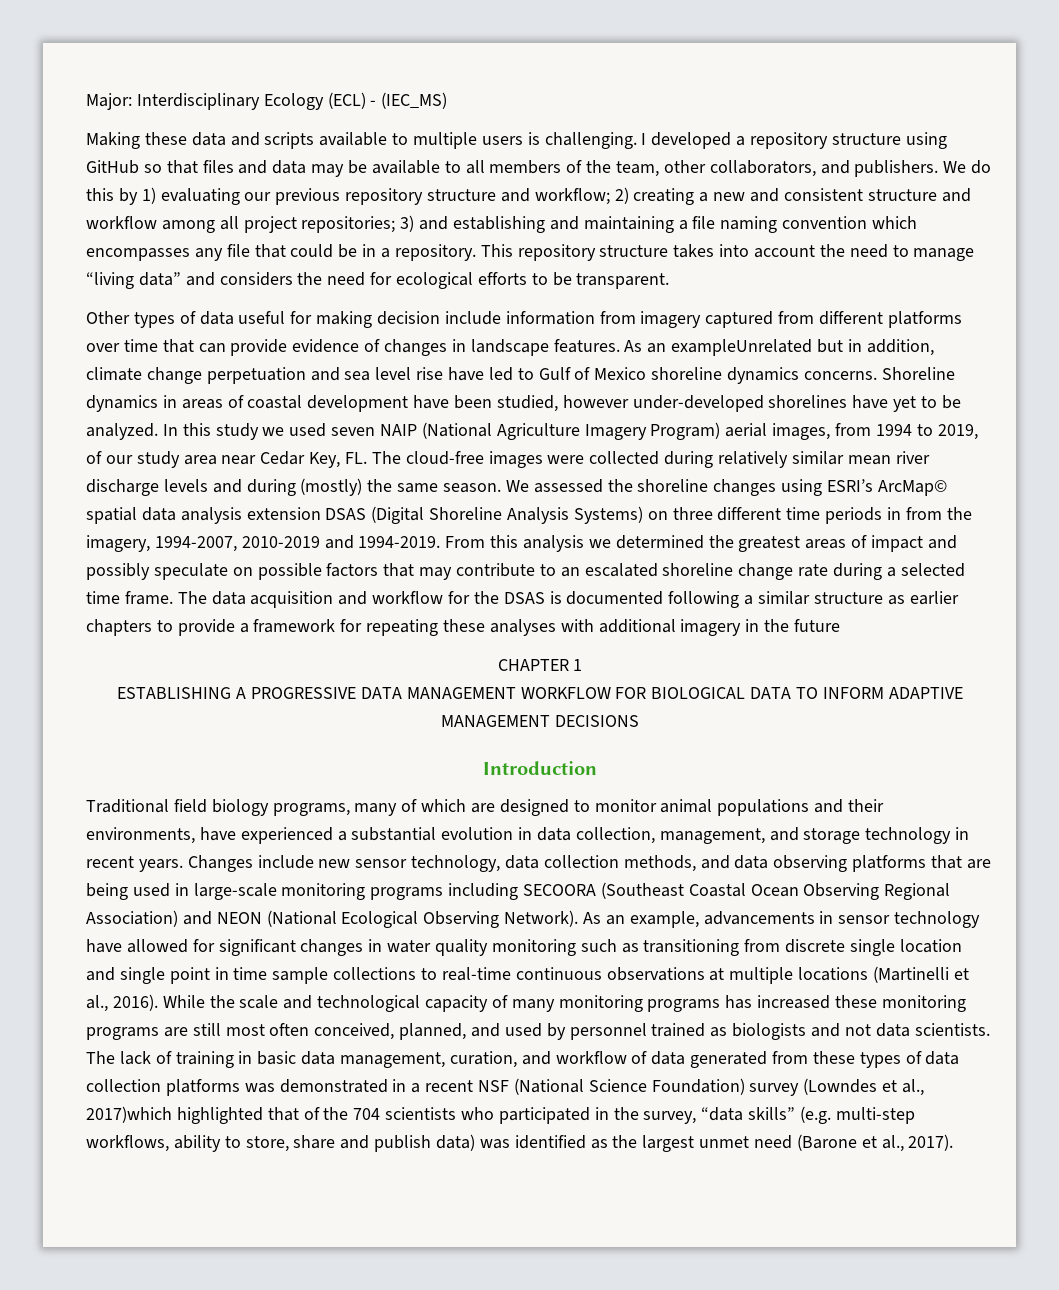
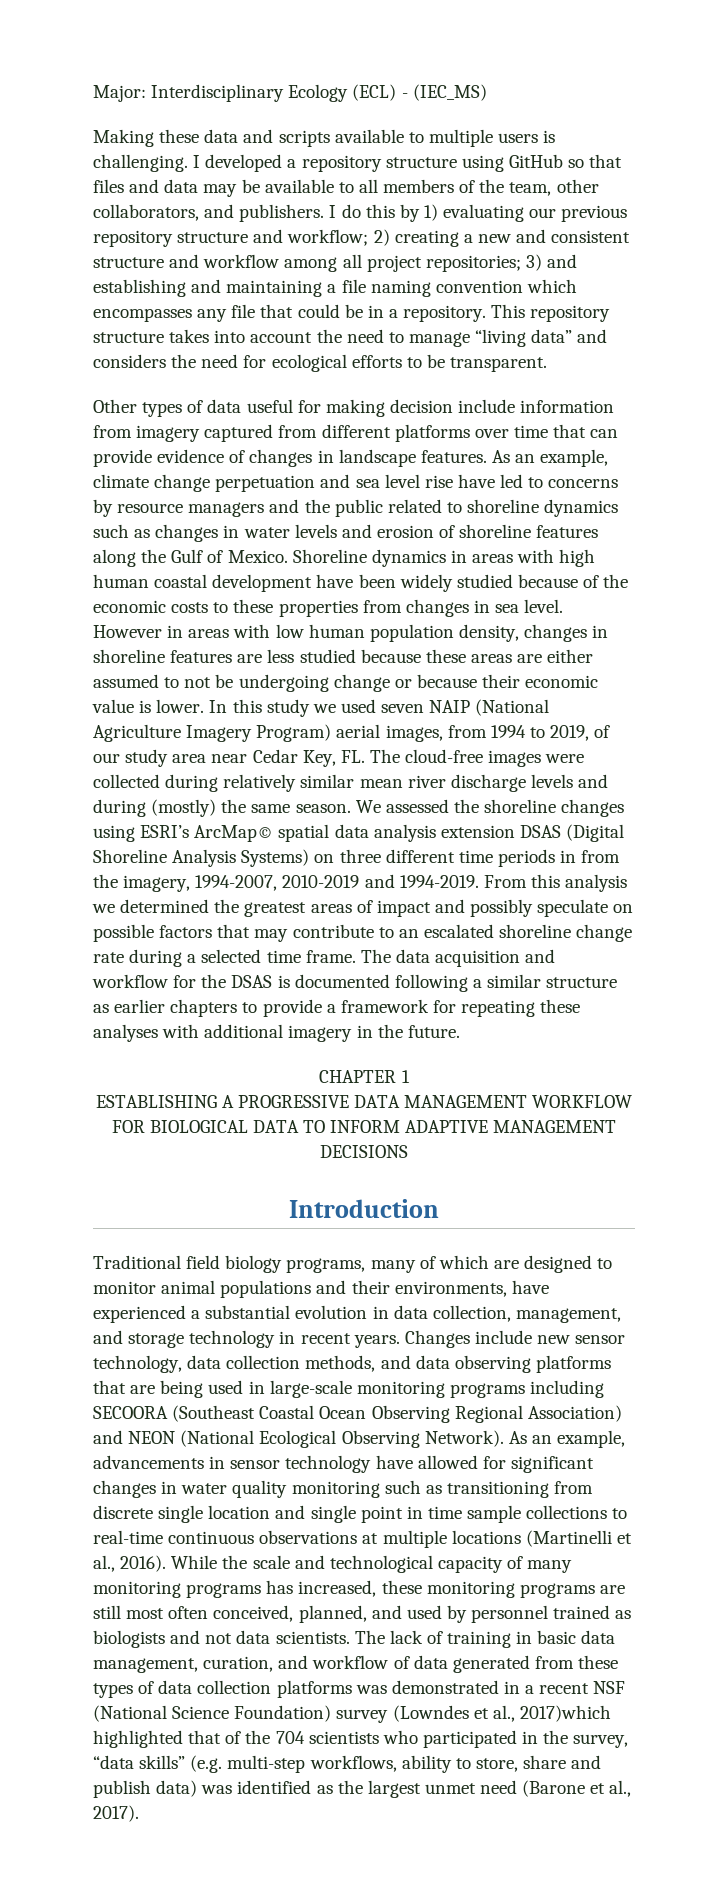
[943,161,967,173] We -> [329,205,337,218] I
[671,339,934,356] exampleUnrelated but in addition, -> [540,449,609,467] example,
[538,367,877,384] Gulf of Mexico shoreline dynamics concerns. -> [548,479,619,488] [93,499,619,517] [93,524,599,542] [93,549,288,567] concerns by resource managers and the public related to shoreline dynamics such as changes in water levels and erosion of shoreline features along the Gulf of Mexico.
[227,395,244,408] of -> [517,549,596,567] [93,574,149,588] with high human
[496,395,961,412] [86,423,158,440] studied, however under-developed shorelines have yet to be analyzed. -> [399,574,629,592] [93,599,564,617] [93,624,609,642] [93,649,594,663] [93,674,599,692] [92,699,205,713] widely studied because of the economic costs to these properties from changes in sea level. However in areas with low human population density, changes in shoreline features are less studied because these areas are either assumed to not be undergoing change or because their economic value is lower.
[794,619,841,632] future -> [407,1025,460,1038] future.
[757,995,831,1009] increased -> [298,1580,377,1597] increased,

